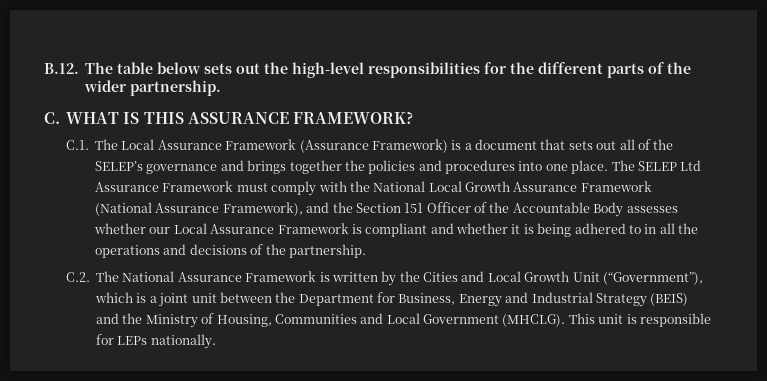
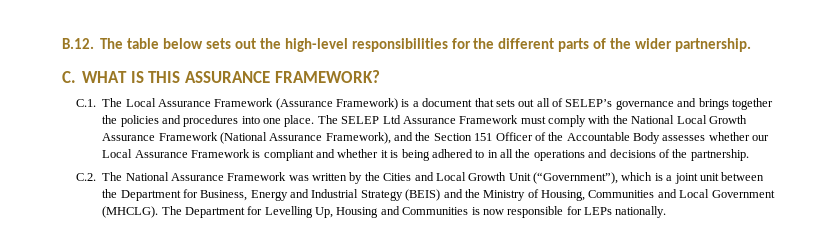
[653,139,674,150] the -> (564, 102) none
[319,272,330,282] is -> [288,175,309,181] was
[568,313,637,324] This unit is -> [161,206,504,218] The Department for Levelling Up, Housing and Communities is now

